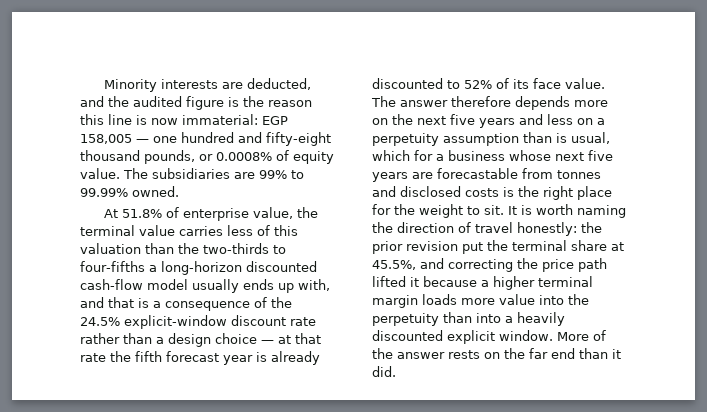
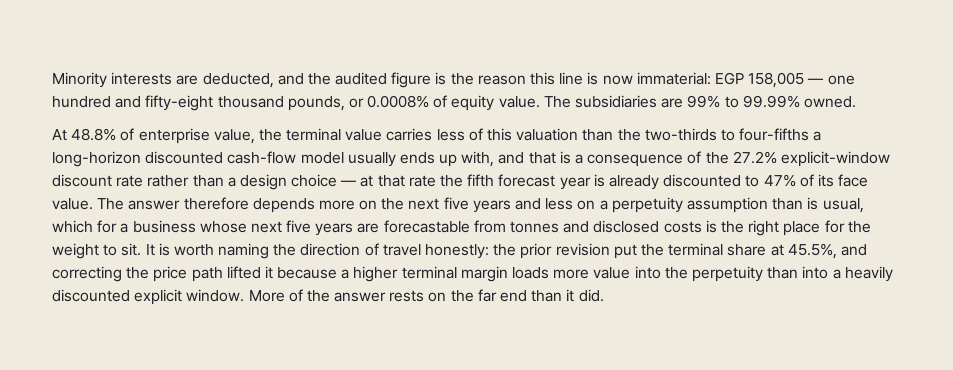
[122,209,163,218] 51.8% -> [71,128,117,141] 48.8%
[80,317,120,326] 24.5% -> [732,151,777,164] 27.2%
[464,80,492,89] 52% -> [763,174,796,187] 47%

